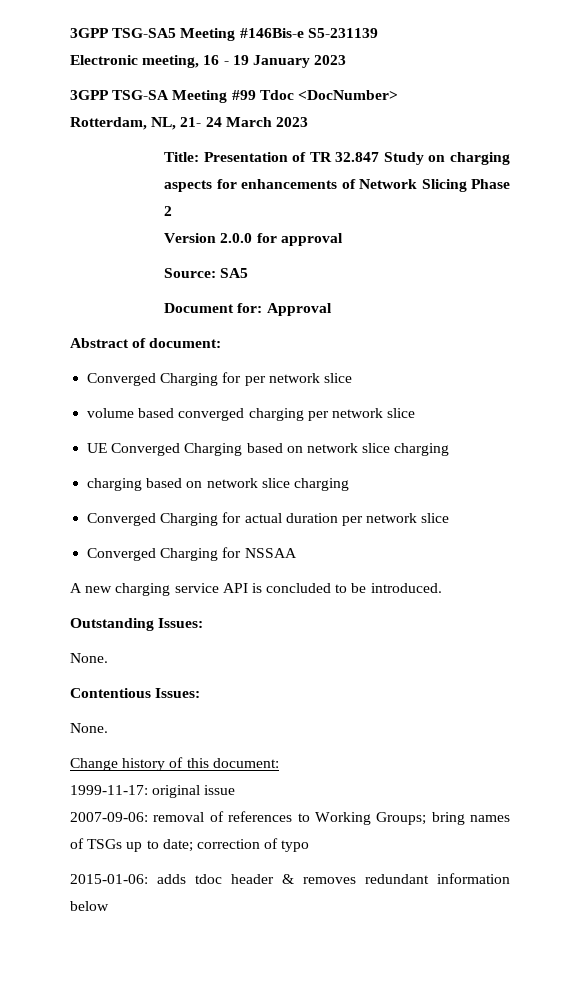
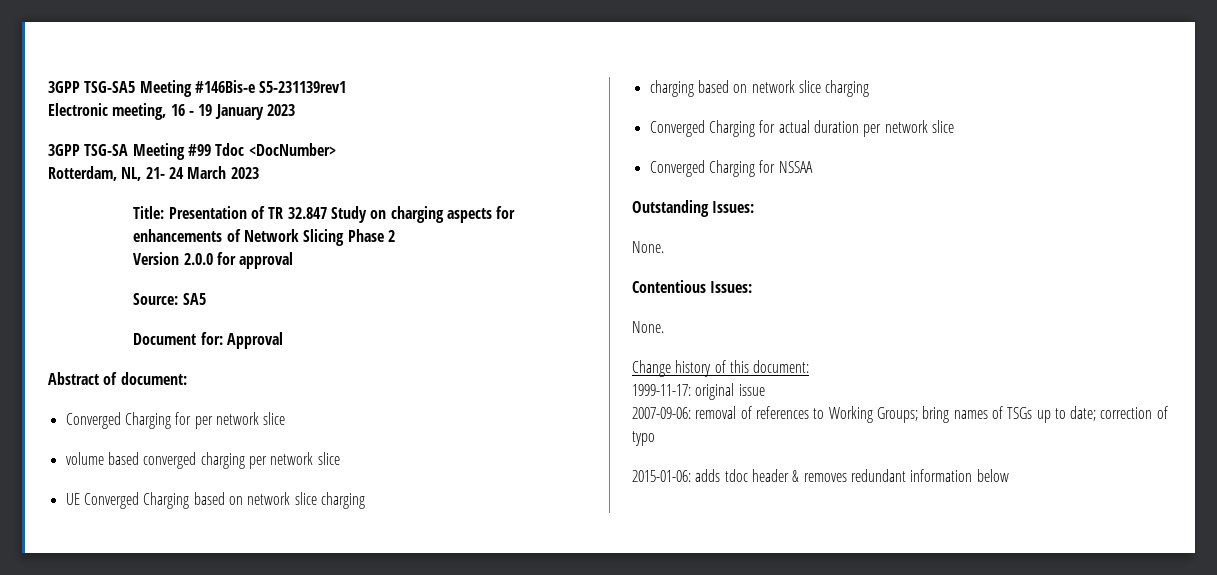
[307,28,378,38] S5-231139 -> [259,81,347,93] S5-231139rev1
[70,583,442,596] // A new charging service API is concluded to be introduced. -> (813, 167) none

